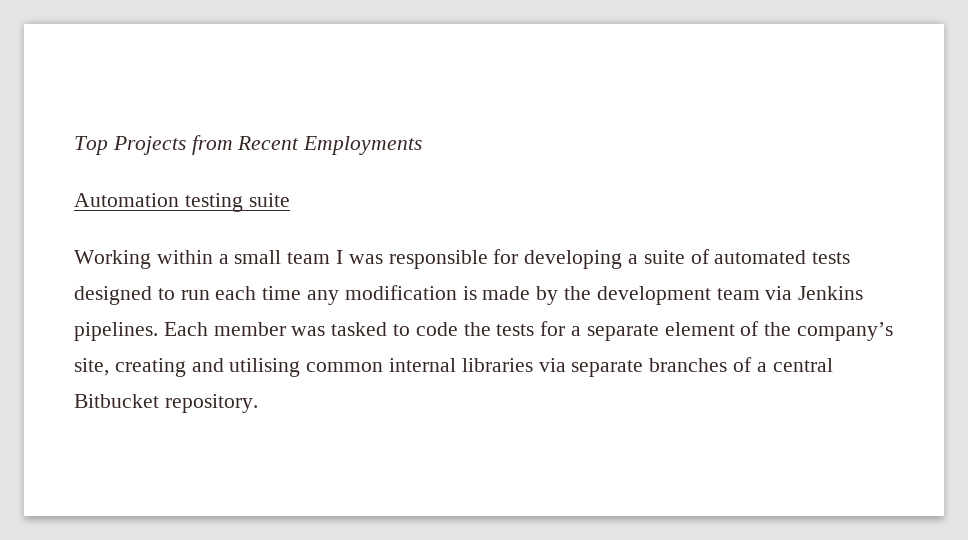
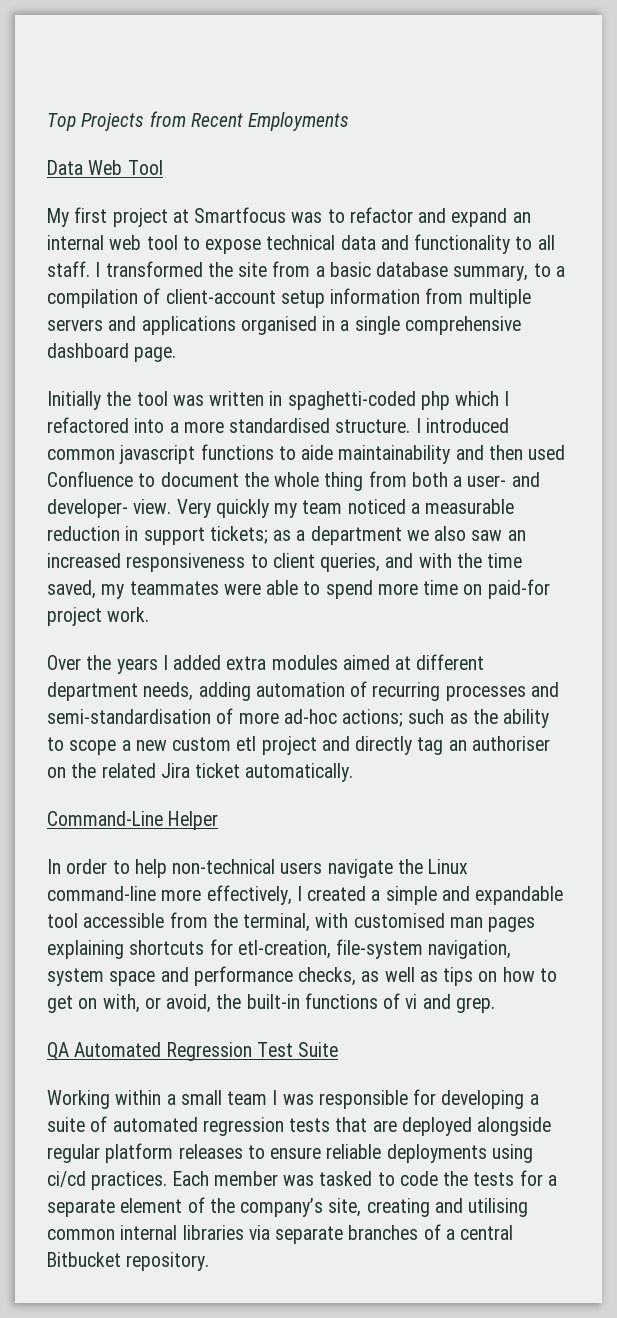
[74,193,290,212] Automation testing suite -> [47,160,163,175] [47,207,531,227] [47,234,555,254] [47,261,565,281] [47,288,531,308] [47,316,521,335] [47,343,177,362] [47,391,510,410] [47,417,509,433] [47,444,566,464] [47,471,540,491] [47,499,515,518] [47,526,526,545] [47,553,523,572] [47,579,550,599] [47,607,150,626] [47,654,485,674] [47,681,559,701] [47,708,550,728] [47,736,550,755] [47,763,354,782] [47,811,219,830] [47,859,469,878] [47,885,564,905] [47,912,536,932] [47,939,512,959] [47,966,557,986] [47,993,495,1013] [47,1042,339,1061] Data Web Tool // My first project at Smartfocus was to refactor and expand an internal web tool to expose technical data and functionality to all staff. I transformed the site from a basic database summary, to a compilation of client-account setup information from multiple servers and applications organised in a single comprehensive dashboard page. // Initially the tool was written in spaghetti-coded php which I refactored into a more standardised structure. I introduced common javascript functions to aide maintainability and then used Confluence to document the whole thing from both a user- and developer- view. Very quickly my team noticed a measurable reduction in support tickets; as a department we also saw an increased responsiveness to client queries, and with the time saved, my teammates were able to spend more time on paid-for project work. // Over the years I added extra modules aimed at different department needs, adding automation of recurring processes and semi-standardisation of more ad-hoc actions; such as the ability to scope a new custom etl project and directly tag an authoriser on the related Jira ticket automatically. // Command-Line Helper // In order to help non-technical users navigate the Linux command-line more effectively, I created a simple and expandable tool accessible from the terminal, with customised man pages explaining shortcuts for etl-creation, file-system navigation, system space and performance checks, as well as tips on how to get on with, or avoid, the built-in functions of vi and grep. // QA Automated Regression Test Suite
[812,252,851,264] [74,285,864,305] [74,322,158,341] tests designed to run each time any modification is made by the development team via Jenkins pipelines. -> [202,1117,552,1136] [47,1143,533,1163] [47,1171,168,1190] regression tests that are deployed alongside regular platform releases to ensure reliable deployments using ci/cd practices.

